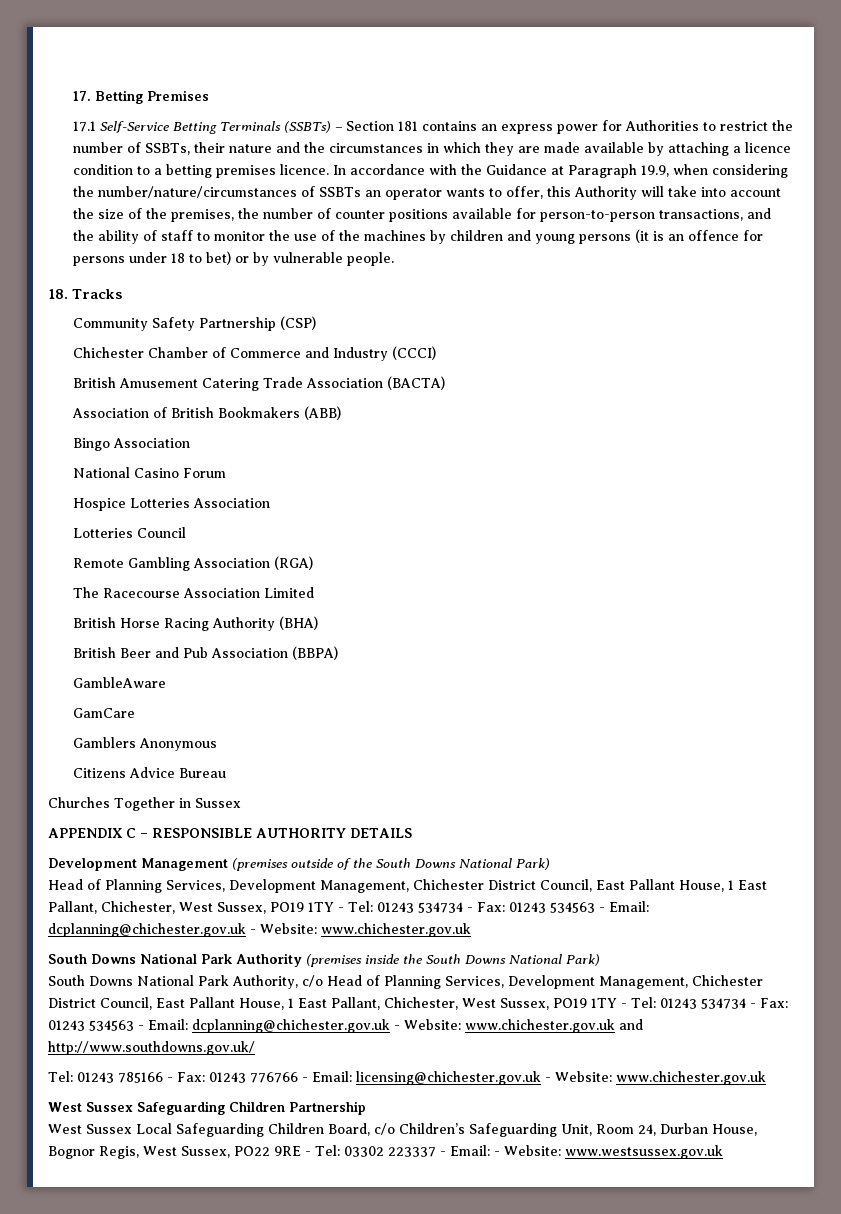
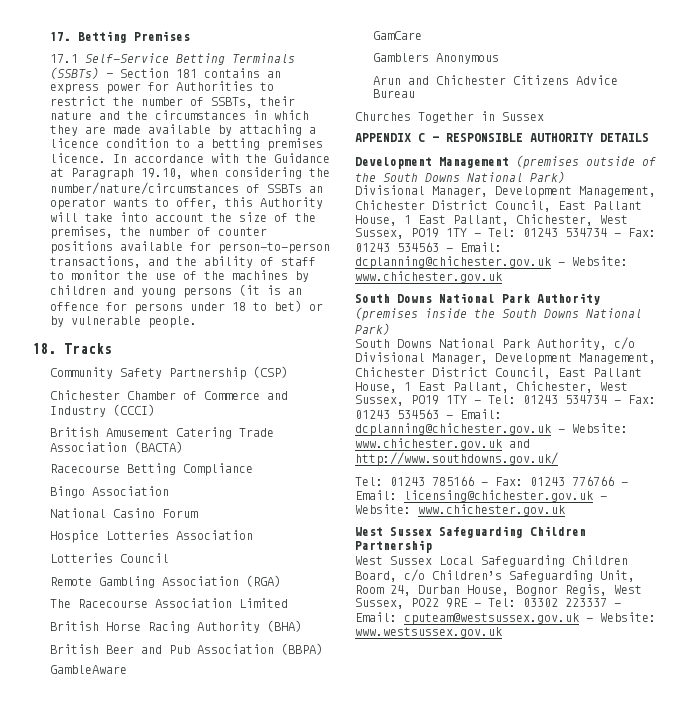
[640,165,669,177] 19.9, -> [140,168,183,179] 19.10,
[71,406,341,420] Association of British Bookmakers (ABB) -> [49,463,253,476] Racecourse Betting Compliance
(217, 744) none -> [372,75,506,85] Arun and Chichester
[48,879,225,893] Head of Planning Services, -> [355,185,488,197] Divisional Manager,
[327,975,504,989] Head of Planning Services, -> [355,352,488,364] Divisional Manager,
(490, 1150) none -> [404,613,579,625] cputeam@westsussex.gov.uk

